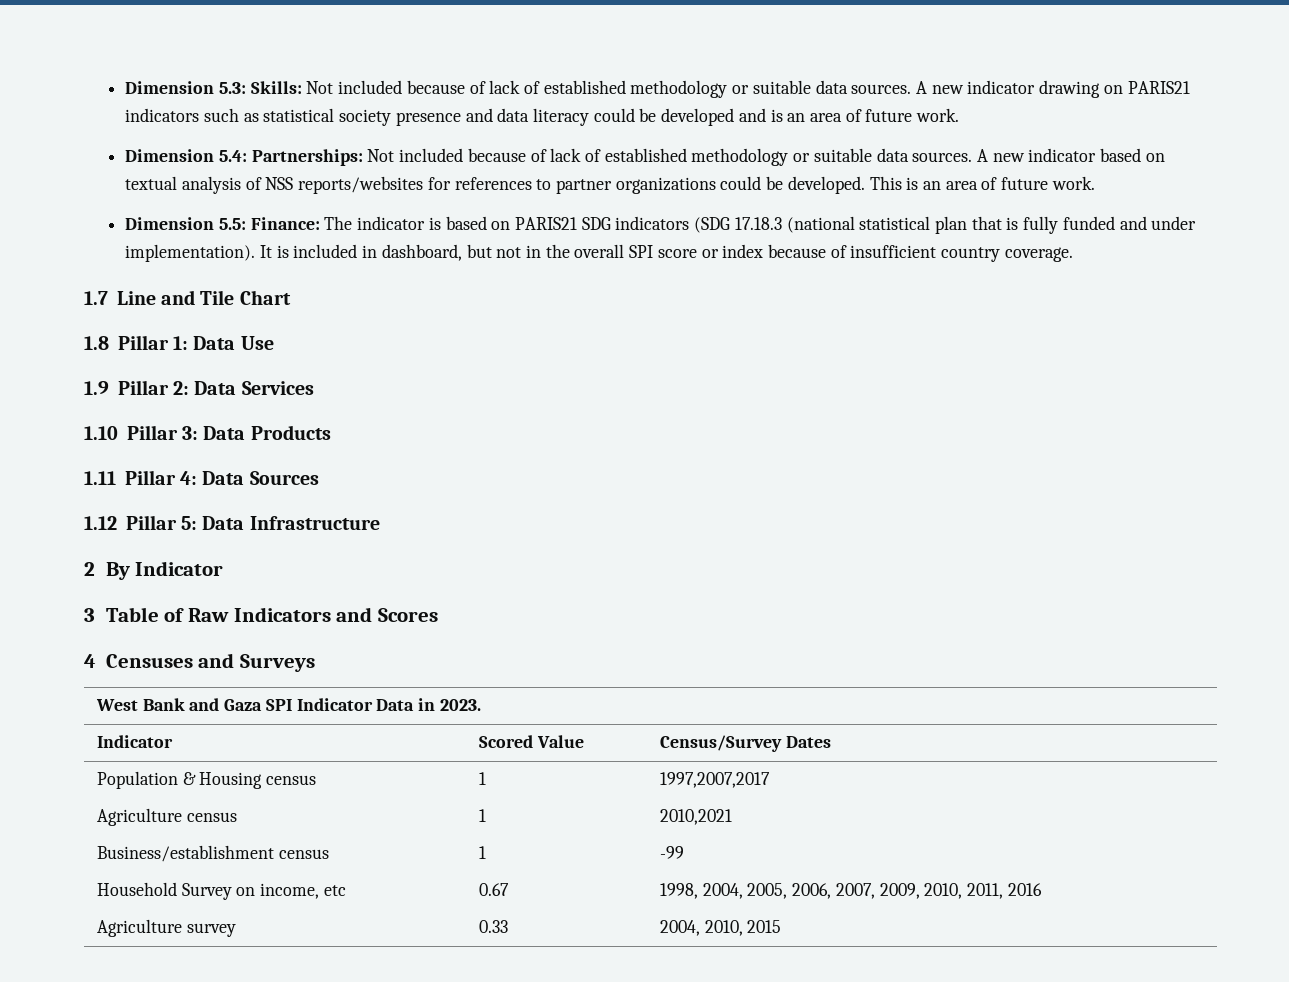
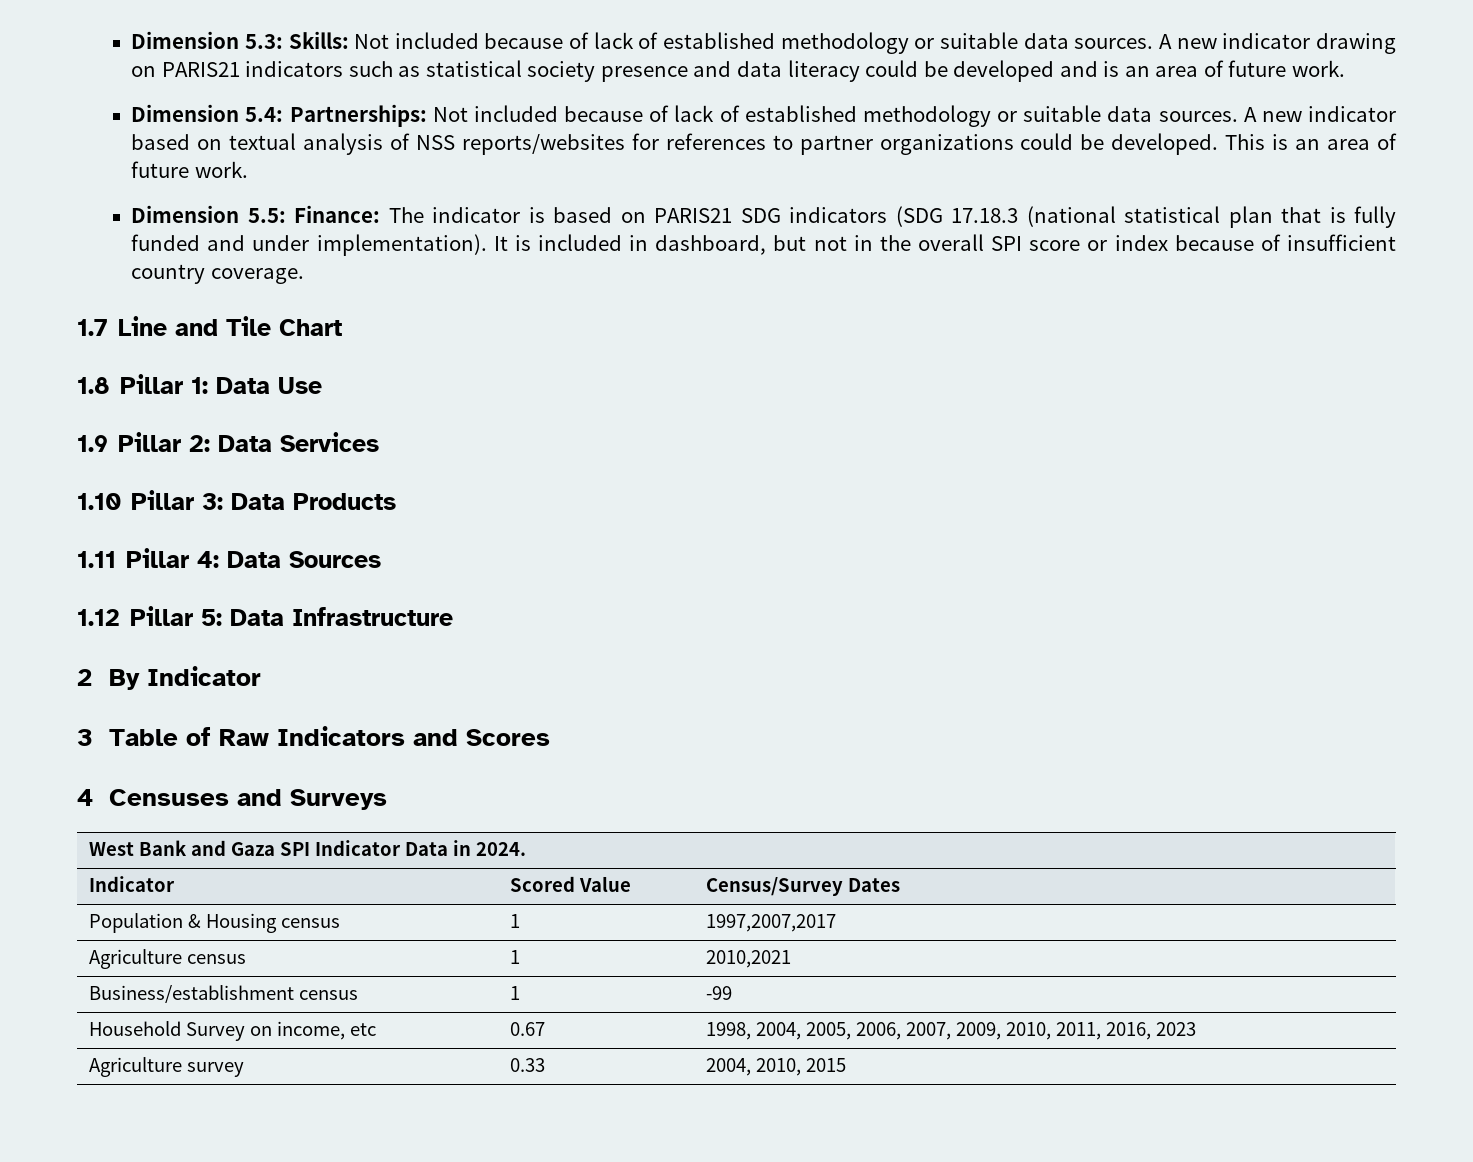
[439,699,481,711] 2023. -> [476,842,527,856] 2024.
[1007,883,1042,896] 2016 -> [1106,1022,1197,1040] 2016, 2023

